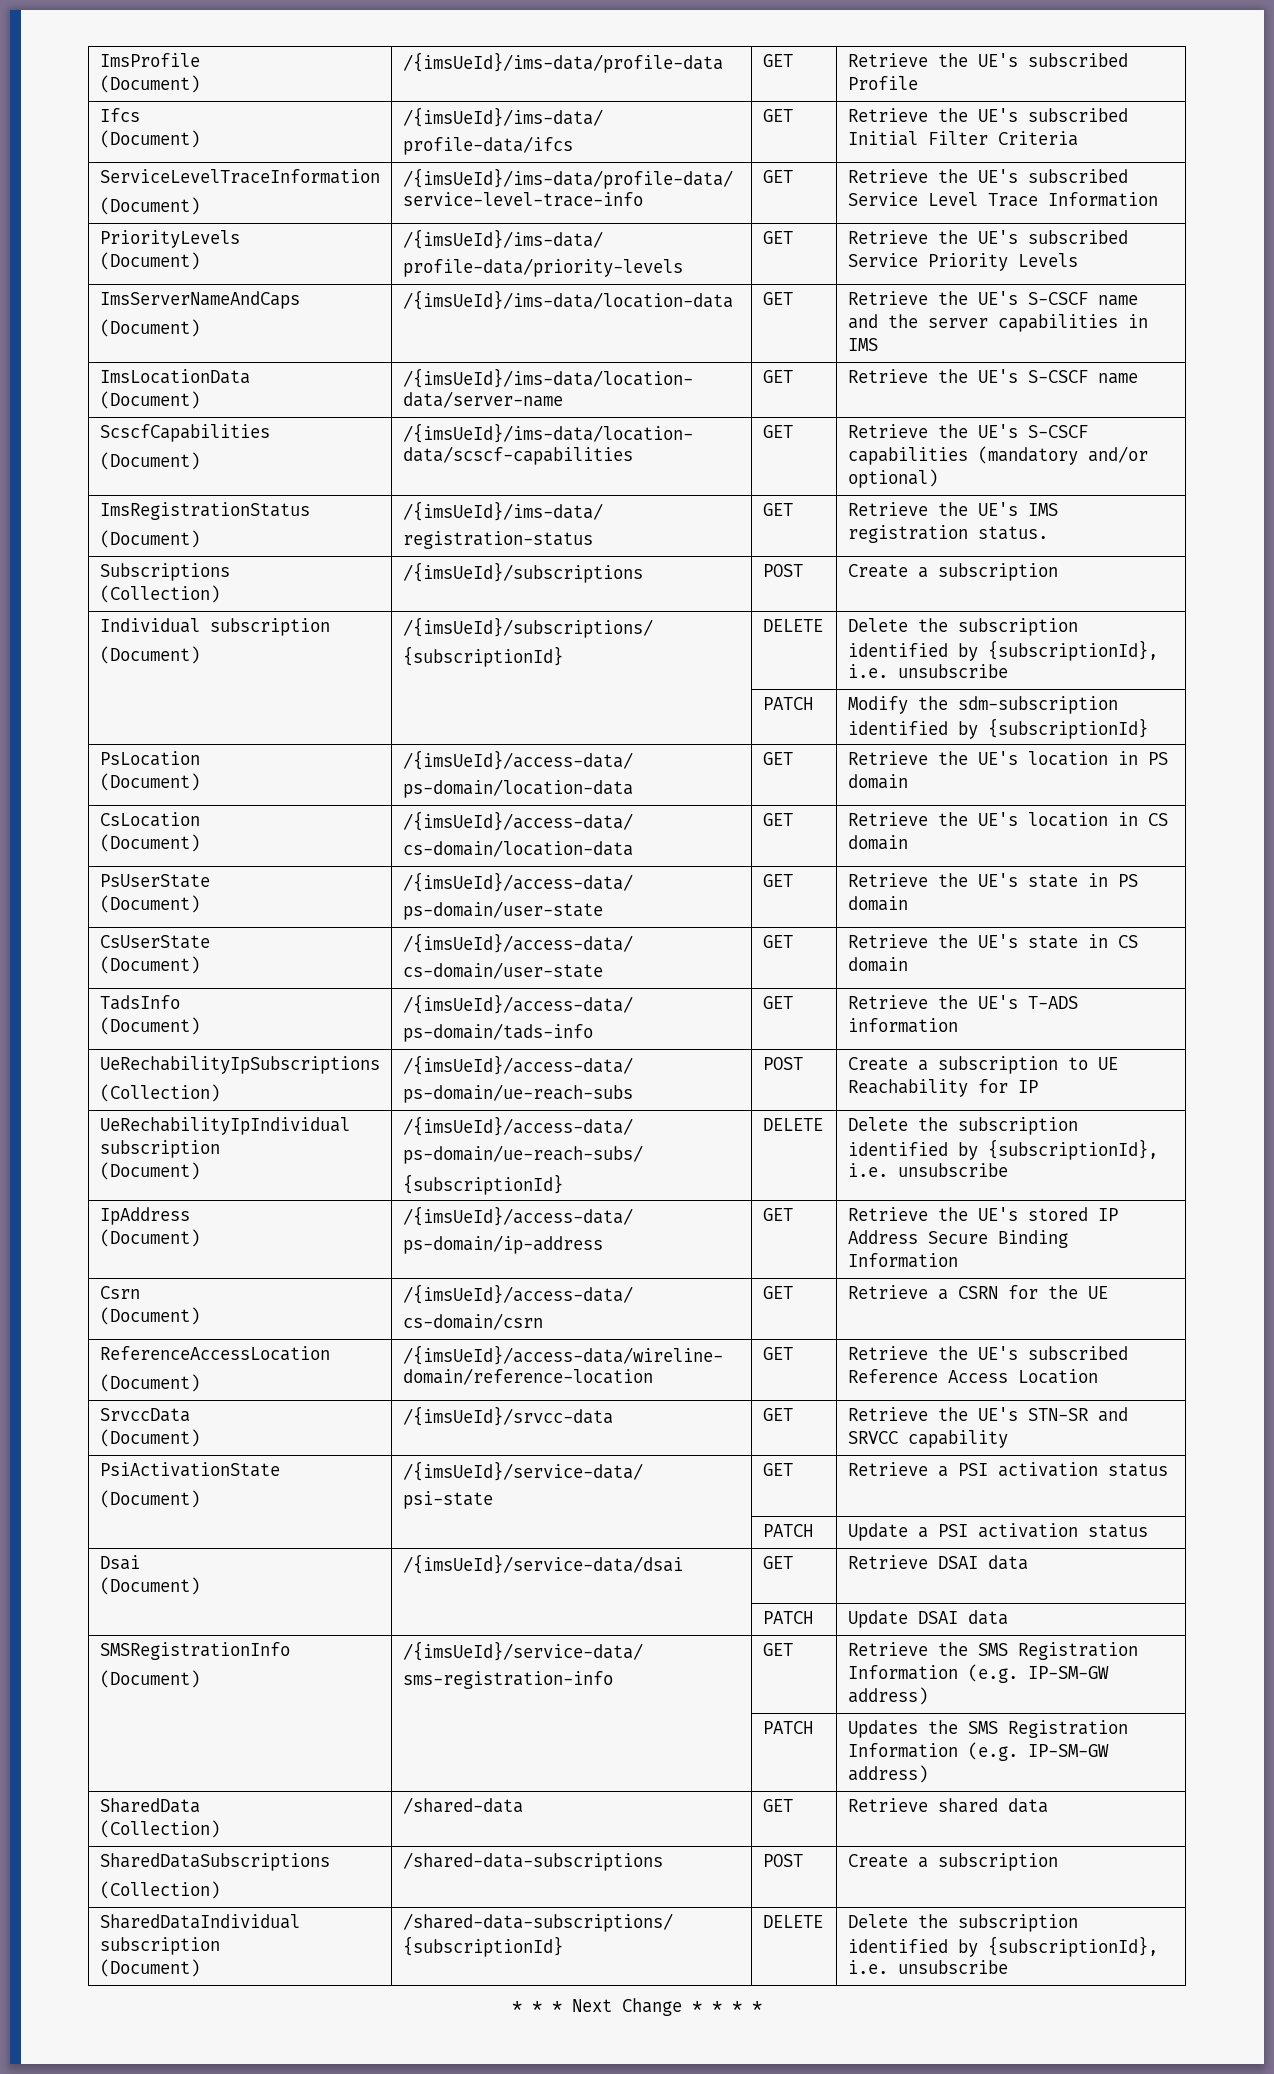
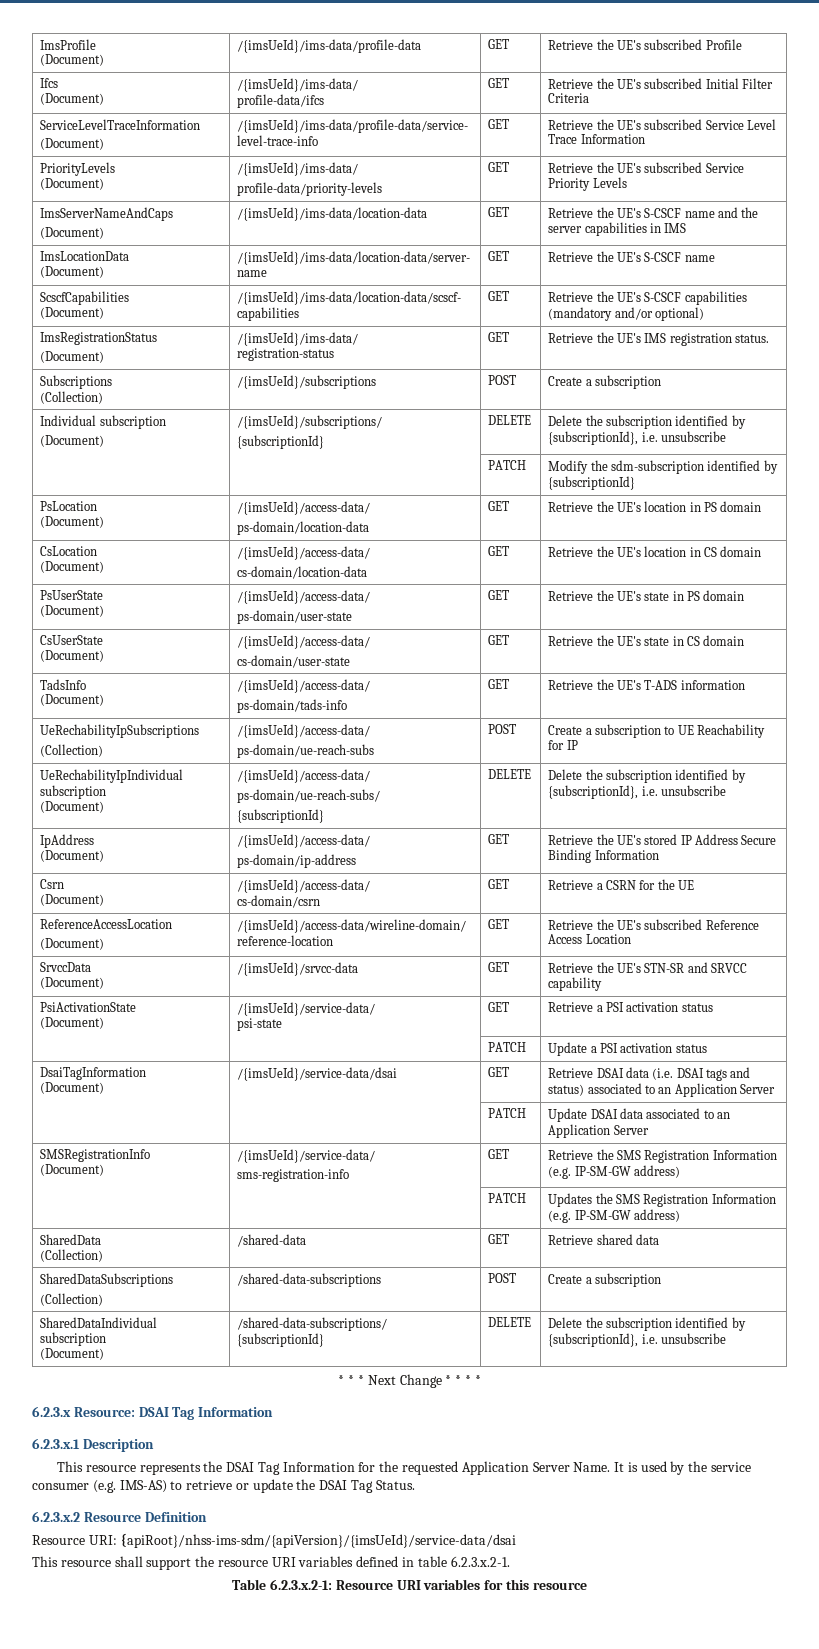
[99,1555,140,1570] Dsai -> [40,1067,147,1080] DsaiTagInformation
(1028, 1562) none -> [652,1067,751,1081] [548,1083,776,1097] (i.e. DSAI tags and status) associated to an Application Server
(1008, 1617) none -> [646,1108,731,1119] [548,1124,649,1138] associated to an Application Server
(762, 2006) none -> [32,1406,274,1420] [32,1438,154,1452] [56,1461,751,1475] [32,1479,415,1493] [32,1511,207,1522] [32,1533,516,1548] [32,1556,510,1570] [232,1579,587,1590] // 6.2.3.x Resource: DSAI Tag Information // 6.2.3.x.1 Description // This resource represents the DSAI Tag Information for the requested Application Server Name. It is used by the service consumer (e.g. IMS-AS) to retrieve or update the DSAI Tag Status. // 6.2.3.x.2 Resource Definition // Resource URI: {apiRoot}/nhss-ims-sdm/{apiVersion}/{imsUeId}/service-data/dsai // This resource shall support the resource URI variables defined in table 6.2.3.x.2-1. // Table 6.2.3.x.2-1: Resource URI variables for this resource

